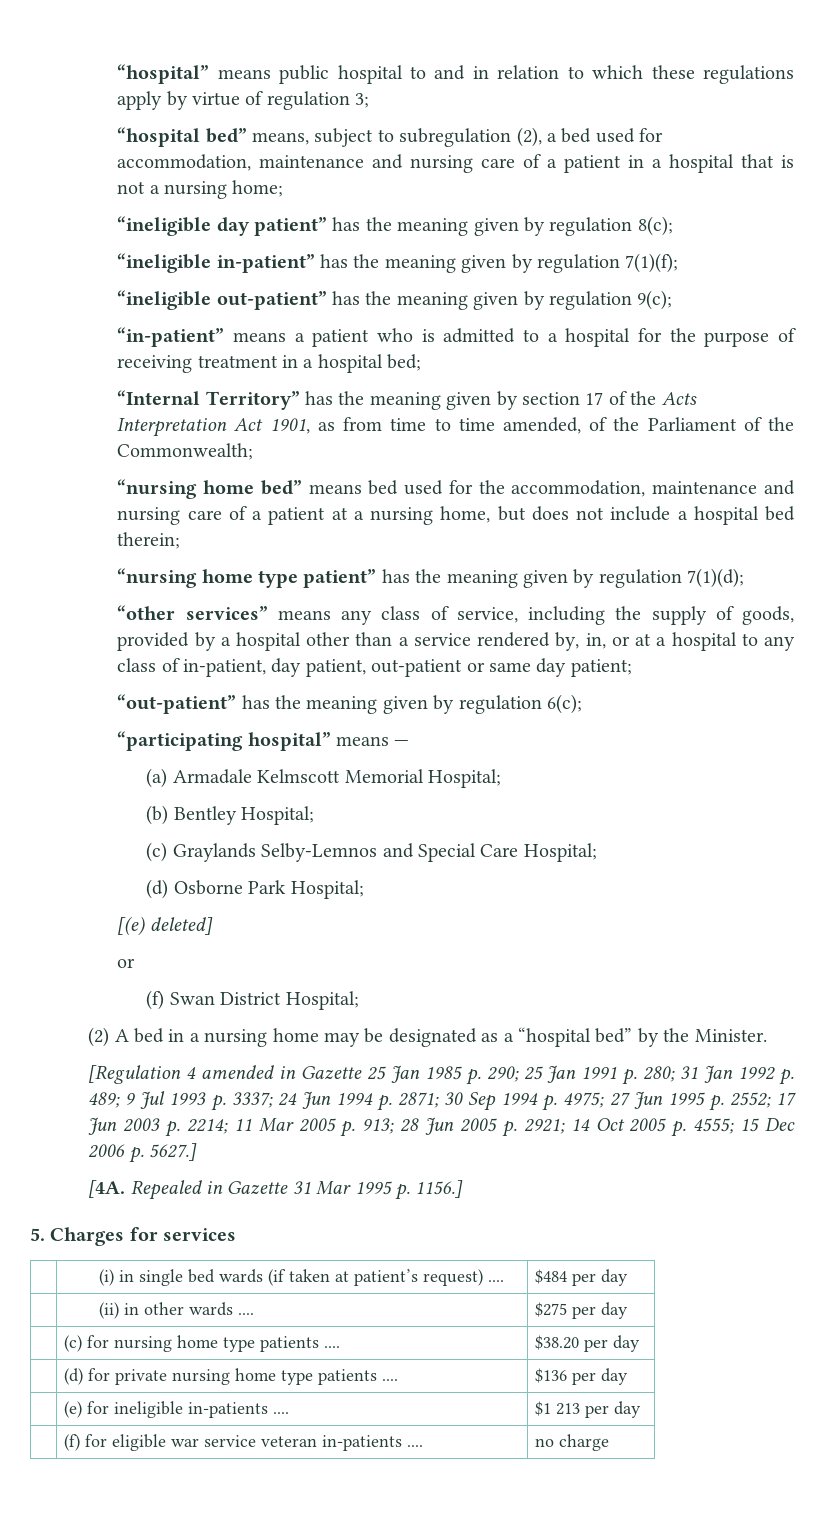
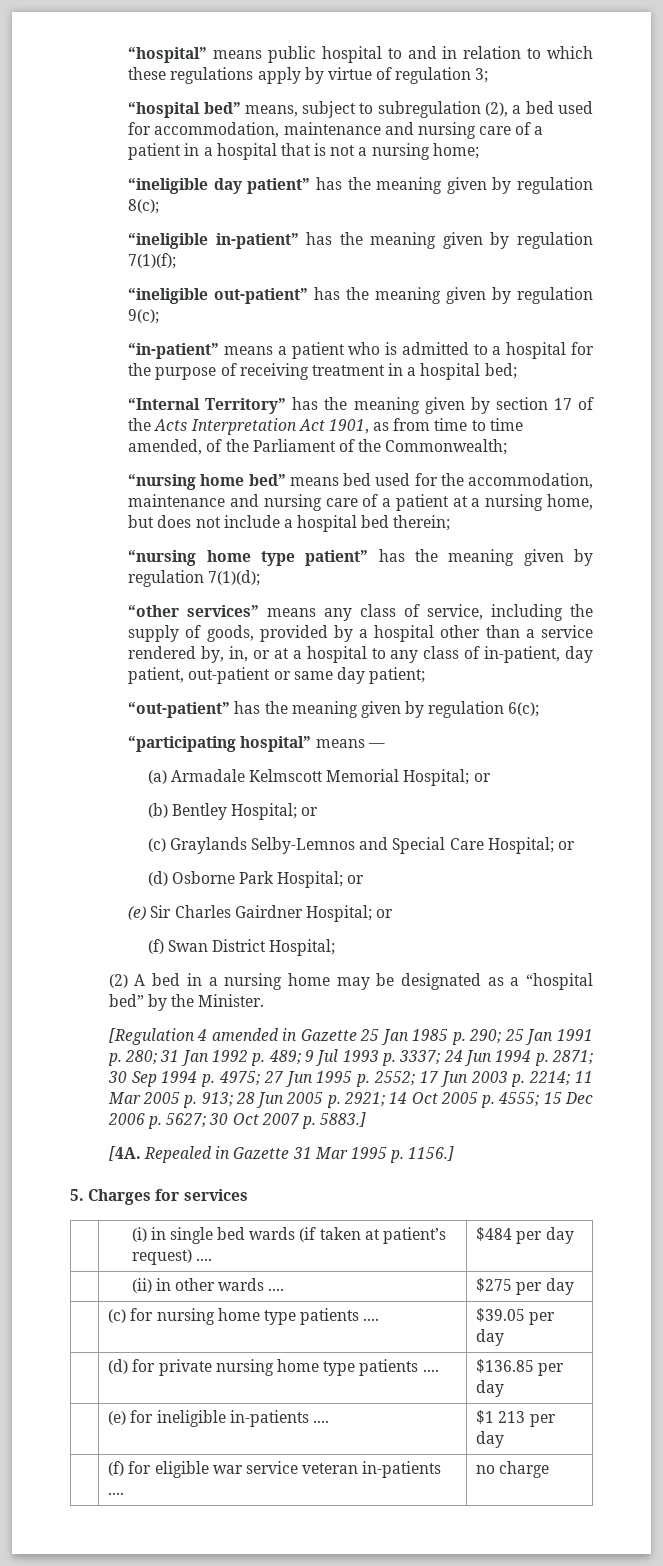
(501, 778) none -> [473,773,491,782] or
(315, 815) none -> [301,807,319,816] or
(597, 852) none -> [557,841,575,850] or
[117,916,213,936] // [(e) deleted] // -> [347,875,365,884] [128,905,372,922] or // (e) Sir Charles Gairdner Hospital;
[148,1143,197,1161] 5627.] -> [166,1112,367,1129] 5627; 30 Oct 2007 p. 5883.]
[535,1335,580,1350] $38.20 -> [476,1308,526,1322] $39.05
[535,1368,568,1383] $136 -> [476,1359,535,1373] $136.85

